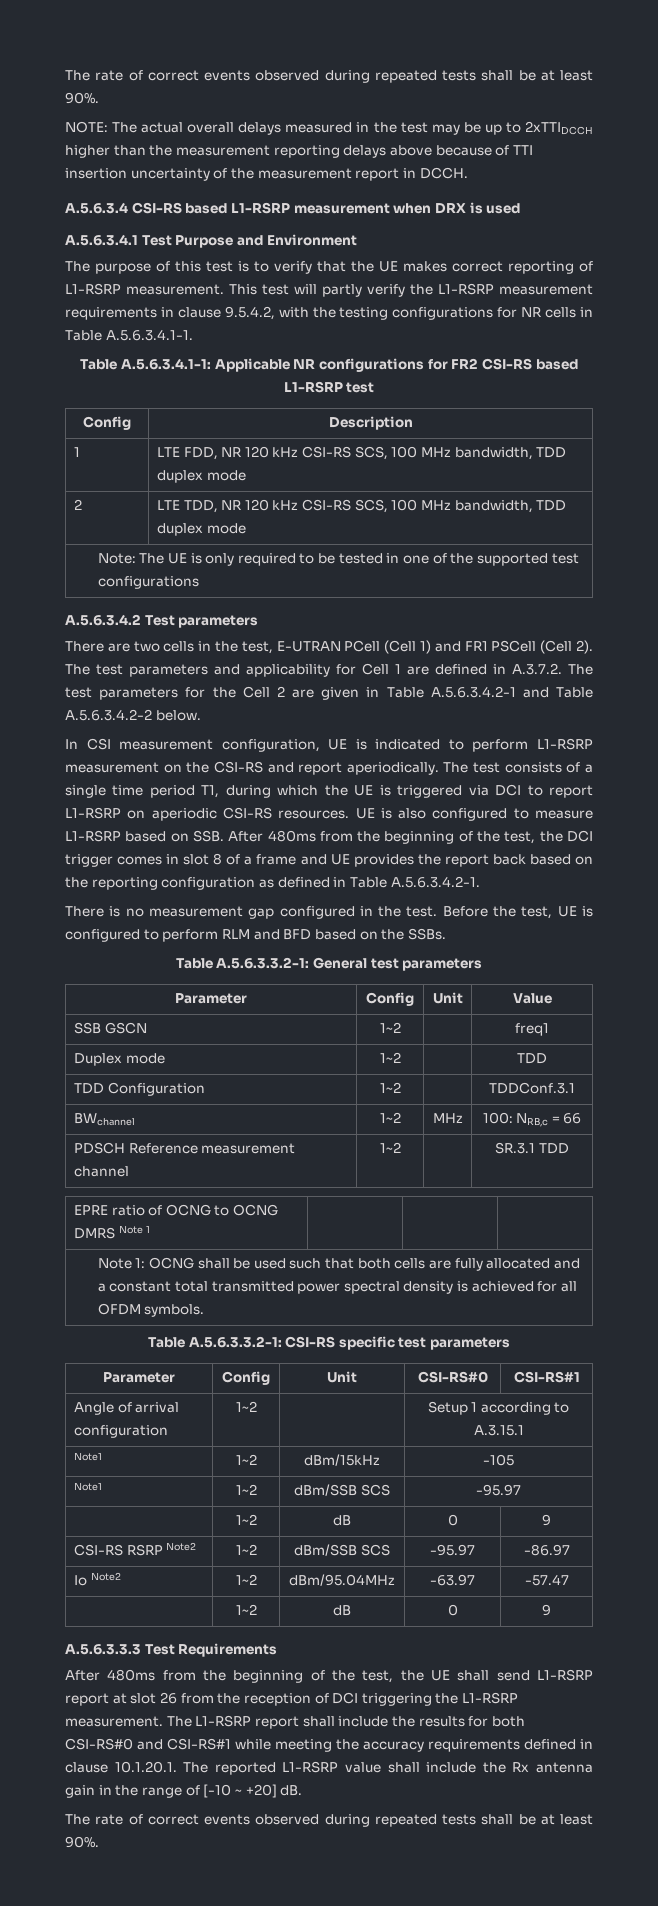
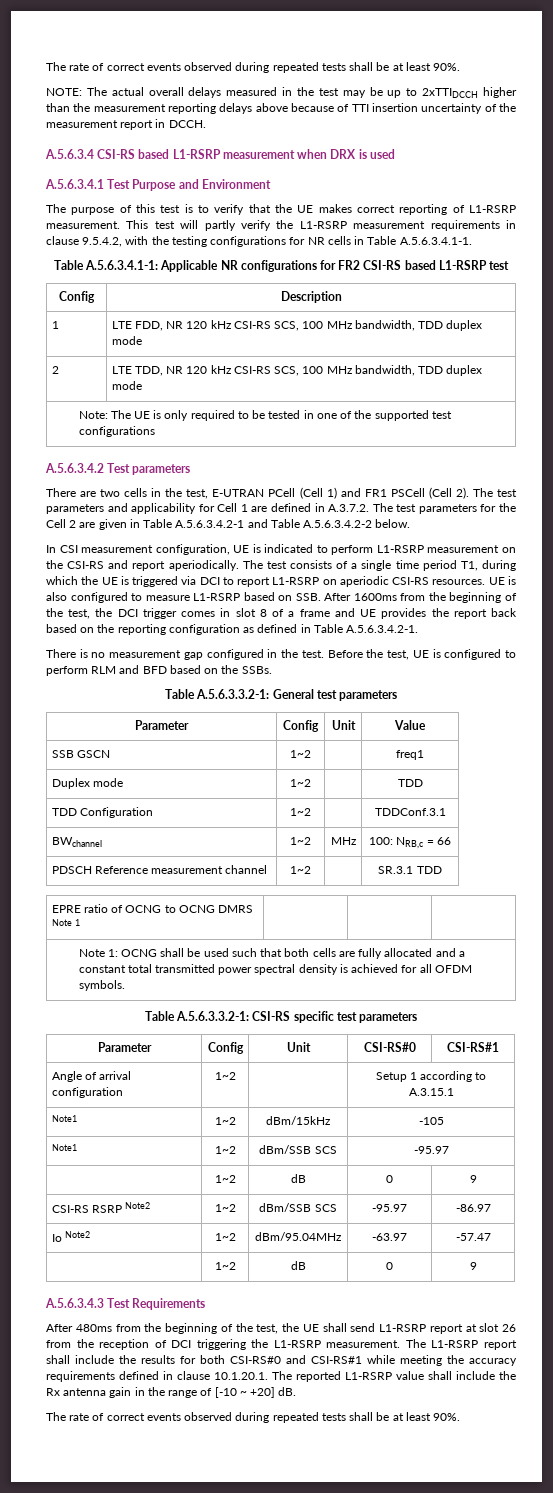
[267,830,316,842] 480ms -> [353,593,397,601] 1600ms
[65,1644,141,1655] A.5.6.3.3.3 -> [45,1298,104,1308] A.5.6.3.4.3

